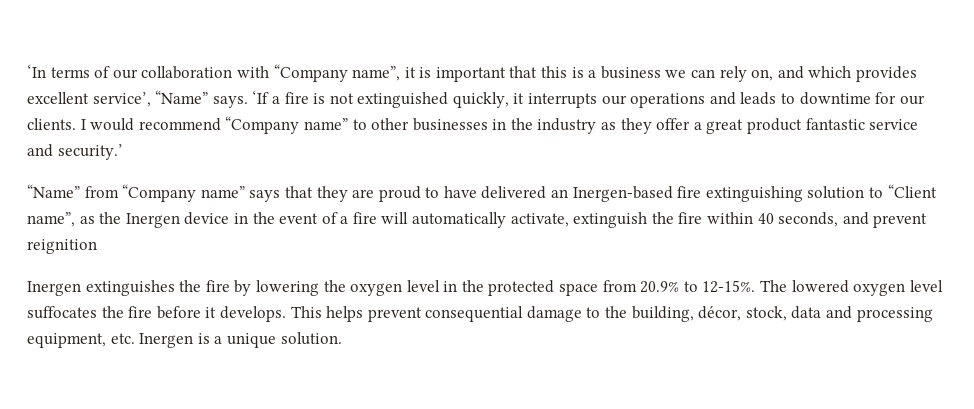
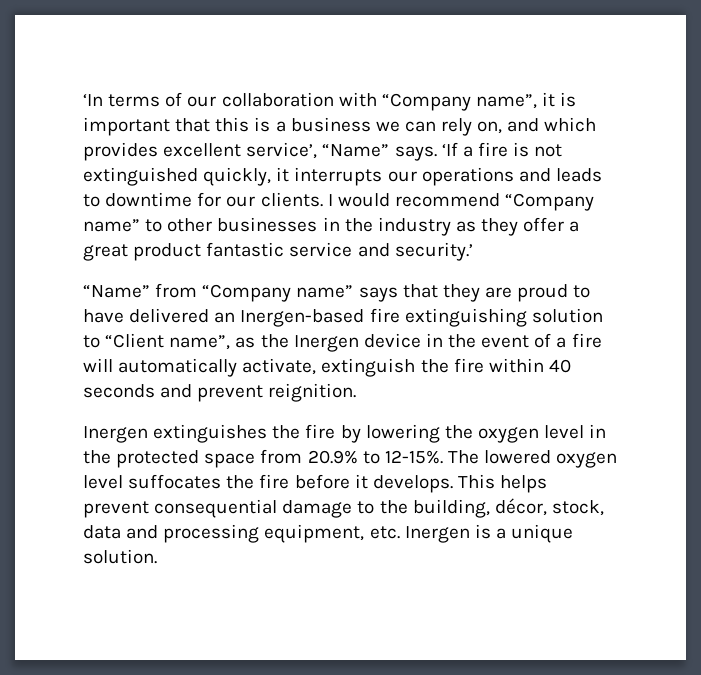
[778,212,839,227] seconds, -> [83,384,155,398] seconds
[27,239,97,254] reignition -> [268,383,357,402] reignition.

